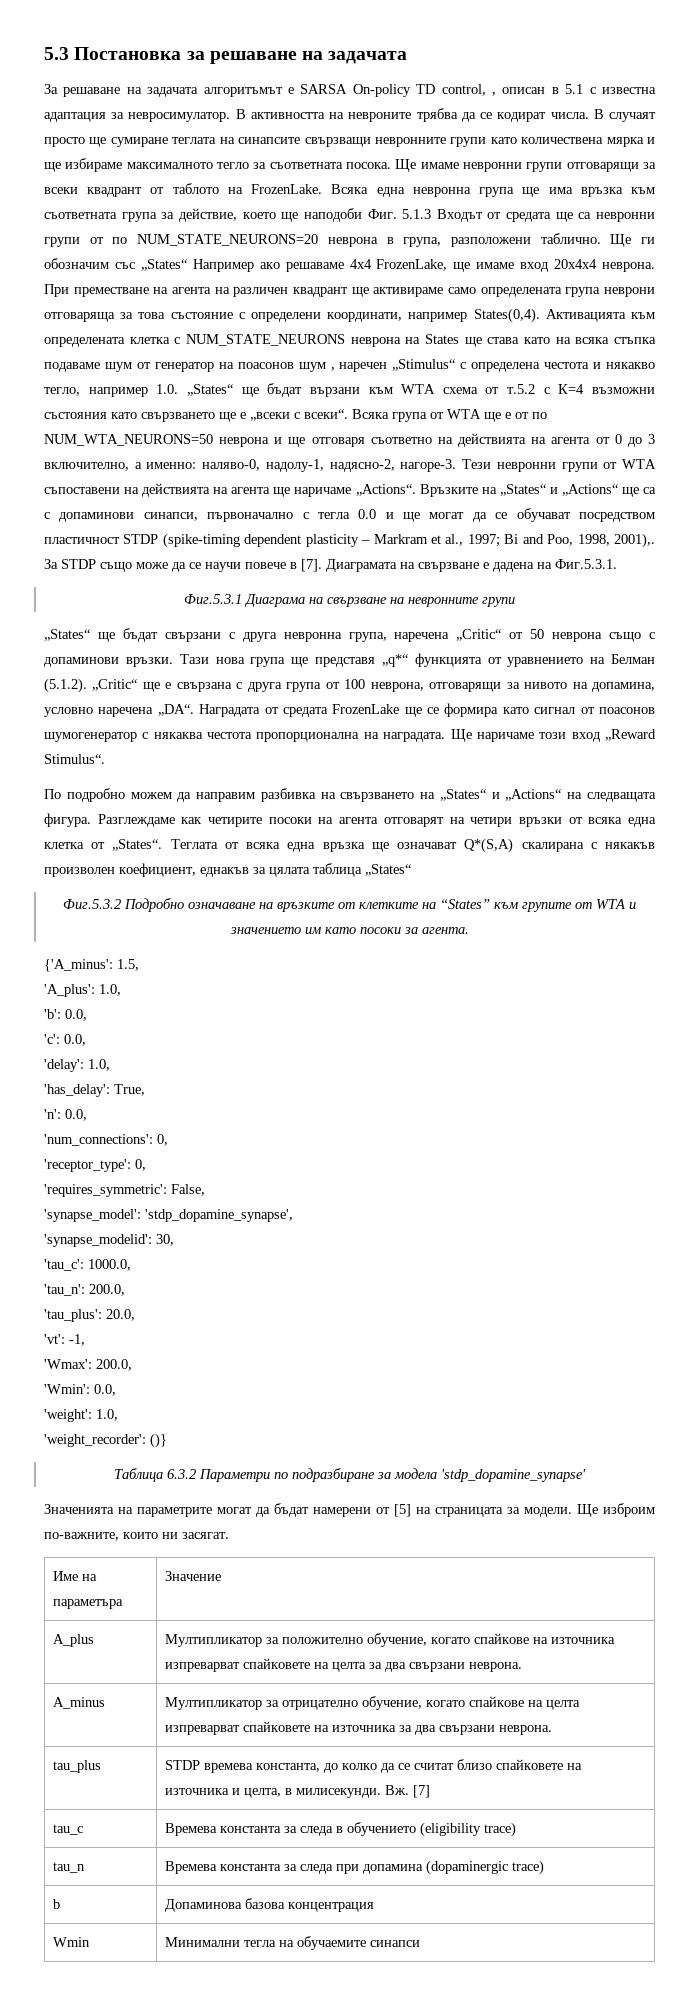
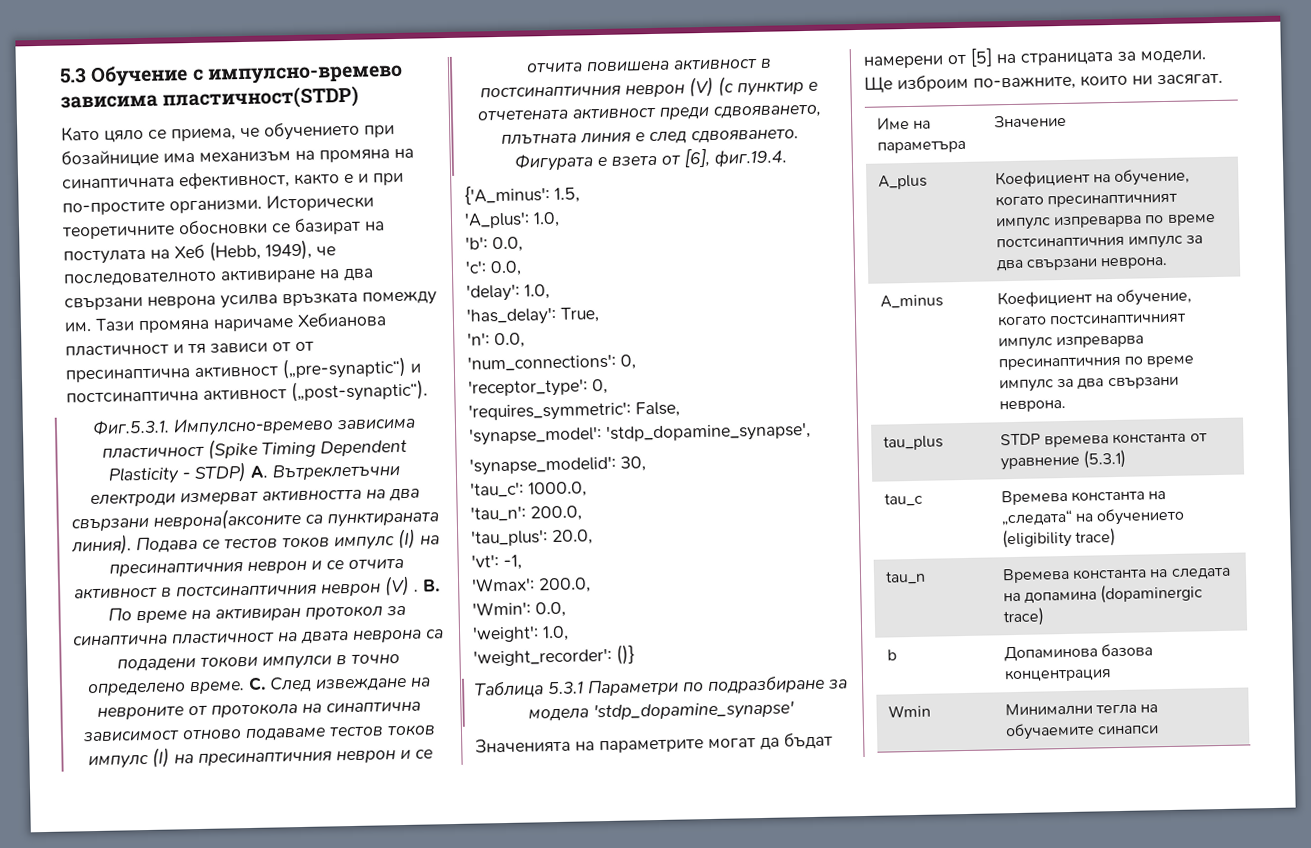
[74,47,408,64] [44,84,656,97] [44,108,656,122] [44,137,655,147] [44,158,656,172] [44,183,655,197] [44,208,655,222] [44,233,655,247] [44,258,656,272] [44,284,655,297] [44,308,655,323] [44,334,656,347] [44,359,656,372] [44,383,656,397] [44,409,547,422] [44,433,655,447] [44,459,657,472] [44,483,656,497] [44,508,655,522] [44,533,656,548] [44,559,617,572] [184,594,515,607] [44,628,656,642] [44,653,655,667] [44,678,655,693] [44,703,655,717] [44,729,657,742] [44,754,105,764] [44,788,656,802] [44,813,656,827] [44,838,655,853] [44,863,411,877] [63,898,636,912] [229,927,469,934] Постановка за решаване на задачата // За решаване на задачата алгоритъмът е SARSA On-policy TD control, , описан в 5.1 с известна адаптация за невросимулатор. В активността на невроните трябва да се кодират числа. В случаят просто ще сумиране теглата на синапсите свързващи невронните групи като количествена мярка и ще избираме максималното тегло за съответната посока. Ще имаме невронни групи отговарящи за всеки квадрант от таблото на FrozenLake. Всяка една невронна група ще има връзка към съответната група за действие, което ще наподоби Фиг. 5.1.3 Входът от средата ще са невронни групи от по NUM_STATE_NEURONS=20 неврона в група, разположени таблично. Ще ги обозначим със „States“ Например ако решаваме 4х4 FrozenLake, ще имаме вход 20х4х4 неврона. При преместване на агента на различен квадрант ще активираме само определената група неврони отговаряща за това състояние с определени координати, например States(0,4). Активацията към определената клетка с NUM_STATE_NEURONS неврона на States ще става като на всяка стъпка подаваме шум от генератор на поасонов шум , наречен „Stimulus“ с определена честота и някакво тегло, например 1.0. „States“ ще бъдат вързани към WTA схема от т.5.2 с К=4 възможни състояния като свързването ще е „всеки с всеки“. Всяка група от WTA ще е от по NUM_WTA_NEURONS=50 неврона и ще отговаря съответно на действията на агента от 0 до 3 включително, а именно: наляво-0, надолу-1, надясно-2, нагоре-3. Тези невронни групи от WTA съпоставени на действията на агента ще наричаме „Actions“. Връзките на „States“ и „Actions“ ще са с допаминови синапси, първоначално с тегла 0.0 и ще могат да се обучават посредством пластичност STDP (spike-timing dependent plasticity – Markram et al., 1997; Bi and Poo, 1998, 2001),. За STDP също може да се научи повече в [7]. Диаграмата на свързване е дадена на Фиг.5.3.1. // Фиг.5.3.1 Диаграма на свързване на невронните групи // „States“ ще бъдат свързани с друга невронна група, наречена „Critic“ от 50 неврона също с допаминови връзки. Тази нова група ще представя „q*“ функцията от уравнението на Белман (5.1.2). „Critic“ ще е свързана с друга група от 100 неврона, отговарящи за нивото на допамина, условно наречена „DA“. Наградата от средата FrozenLake ще се формира като сигнал от поасонов шумогенератор с някаква честота пропорционална на наградата. Ще наричаме този вход „Reward Stimulus“. // По подробно можем да направим разбивка на свързването на „States“ и „Actions“ на следващата фигура. Разглеждаме как четирите посоки на агента отговарят на четири връзки от всяка една клетка от „States“. Теглата от всяка една връзка ще означават Q*(S,A) скалирана с някакъв произволен коефициент, еднакъв за цялата таблица „States“ // Фиг.5.3.2 Подробно означаване на връзките от клетките на “States” към групите от WTA и значението им като посоки за агента. -> [90,64,403,87] [60,85,360,111] [61,120,395,143] [61,148,414,168] [62,171,404,190] [62,193,374,216] [62,216,385,240] [63,239,336,265] [63,268,374,287] [64,290,437,311] [64,311,387,334] [65,341,314,357] [65,356,421,383] [66,379,428,403] [91,416,416,437] [101,438,407,460] [108,462,401,485] [90,488,420,508] [71,507,439,532] [71,528,440,556] [108,558,404,577] [74,575,440,600] [108,605,406,624] [72,628,444,646] [116,654,400,672] [86,676,431,697] [97,701,421,720] [82,724,436,742] [87,747,433,770] [525,57,772,73] [480,76,818,99] [477,103,822,121] [501,128,799,145] [513,148,787,172] Обучение с импулсно-времево зависима пластичност(STDP) // Като цяло се приема, че обучението при бозайницие има механизъм на промяна на синаптичната ефективност, както е и при по-простите организми. Исторически теоретичните обосновки се базират на постулата на Хеб (Hebb, 1949), че последователното активиране на два свързани неврона усилва връзката помежду им. Тази промяна наричаме Хебианова пластичност и тя зависи от от пресинаптична активност („pre-synaptic“) и постсинаптична активност („post-synaptic“). // Фиг.5.3.1. Импулсно-времево зависима пластичност (Spike Timing Dependent Plasticity - STDP) А. Вътреклетъчни електроди измерват активността на два свързани неврона(аксоните са пунктираната линия). Подава се тестов токов импулс (I) на пресинаптичния неврон и се отчита активност в постсинаптичния неврон (V) . B. По време на активиран протокол за синаптична пластичност на двата неврона са подадени токови импулси в точно определено време. C. След извеждане на невроните от протокола на синаптична зависимост отново подаваме тестов токов импулс (I) на пресинаптичния неврон и се отчита повишена активност в постсинаптичния неврон (V) (с пунктир е отчетената активност преди сдвояването, плътната линия е след сдвояването. Фигурата е взета от [6], фиг.19.4.
[167,1469,196,1479] 6.3.2 -> [547,681,584,695] 5.3.1
[165,1633,616,1647] [165,1658,367,1672] Мултипликатор за положително обучение, когато спайкове на източника изпреварват спайковете на целта -> [994,168,1191,188] [994,193,1178,208] [995,214,1216,231] [995,235,1183,249] Коефициент на обучение, когато пресинаптичният импулс изпреварва по време постсинаптичния импулс
[165,1696,581,1710] [165,1721,397,1735] Мултипликатор за отрицателно обучение, когато спайкове на целта изпреварват спайковете на източника -> [996,288,1193,308] [996,313,1187,327] [997,335,1144,351] [997,355,1195,371] [998,379,1054,393] Коефициент на обучение, когато постсинаптичният импулс изпреварва пресинаптичния по време импулс
[256,1759,583,1773] [165,1785,431,1798] константа, до колко да се считат близо спайковете на източника и целта, в милисекунди. Вж. [7] -> [1112,432,1208,445] [999,449,1126,471] константа от уравнение (5.3.1)
[284,1826,344,1836] за следа в -> [1148,491,1167,500] [1000,509,1093,527] на „следата“ на
[284,1864,360,1874] за следа при -> [1149,567,1231,580] [1002,592,1021,602] на следата на

